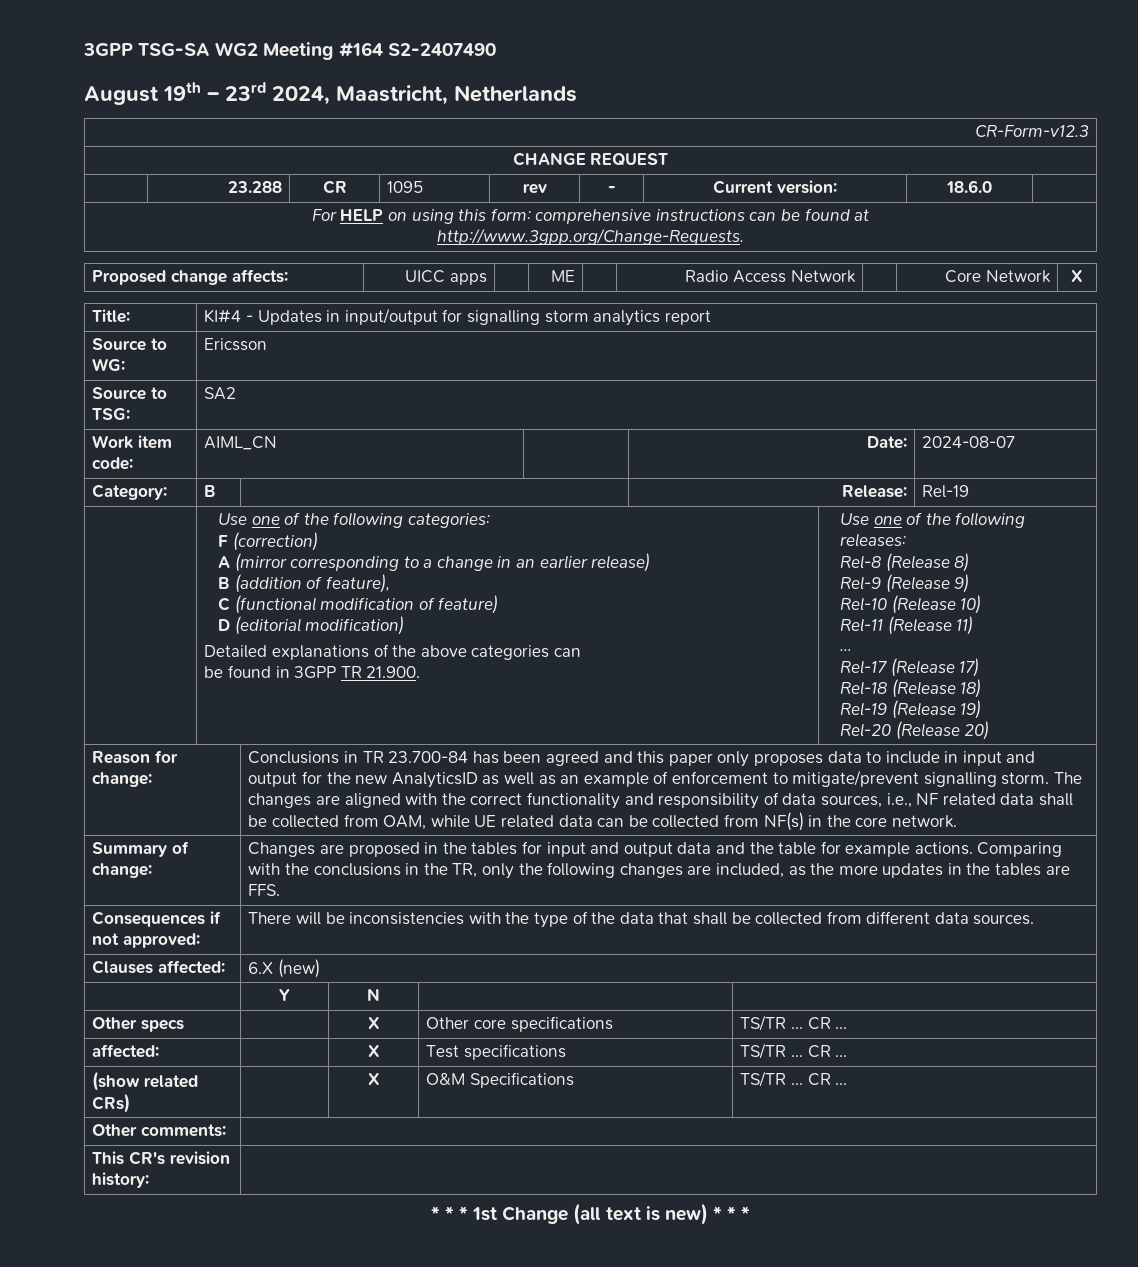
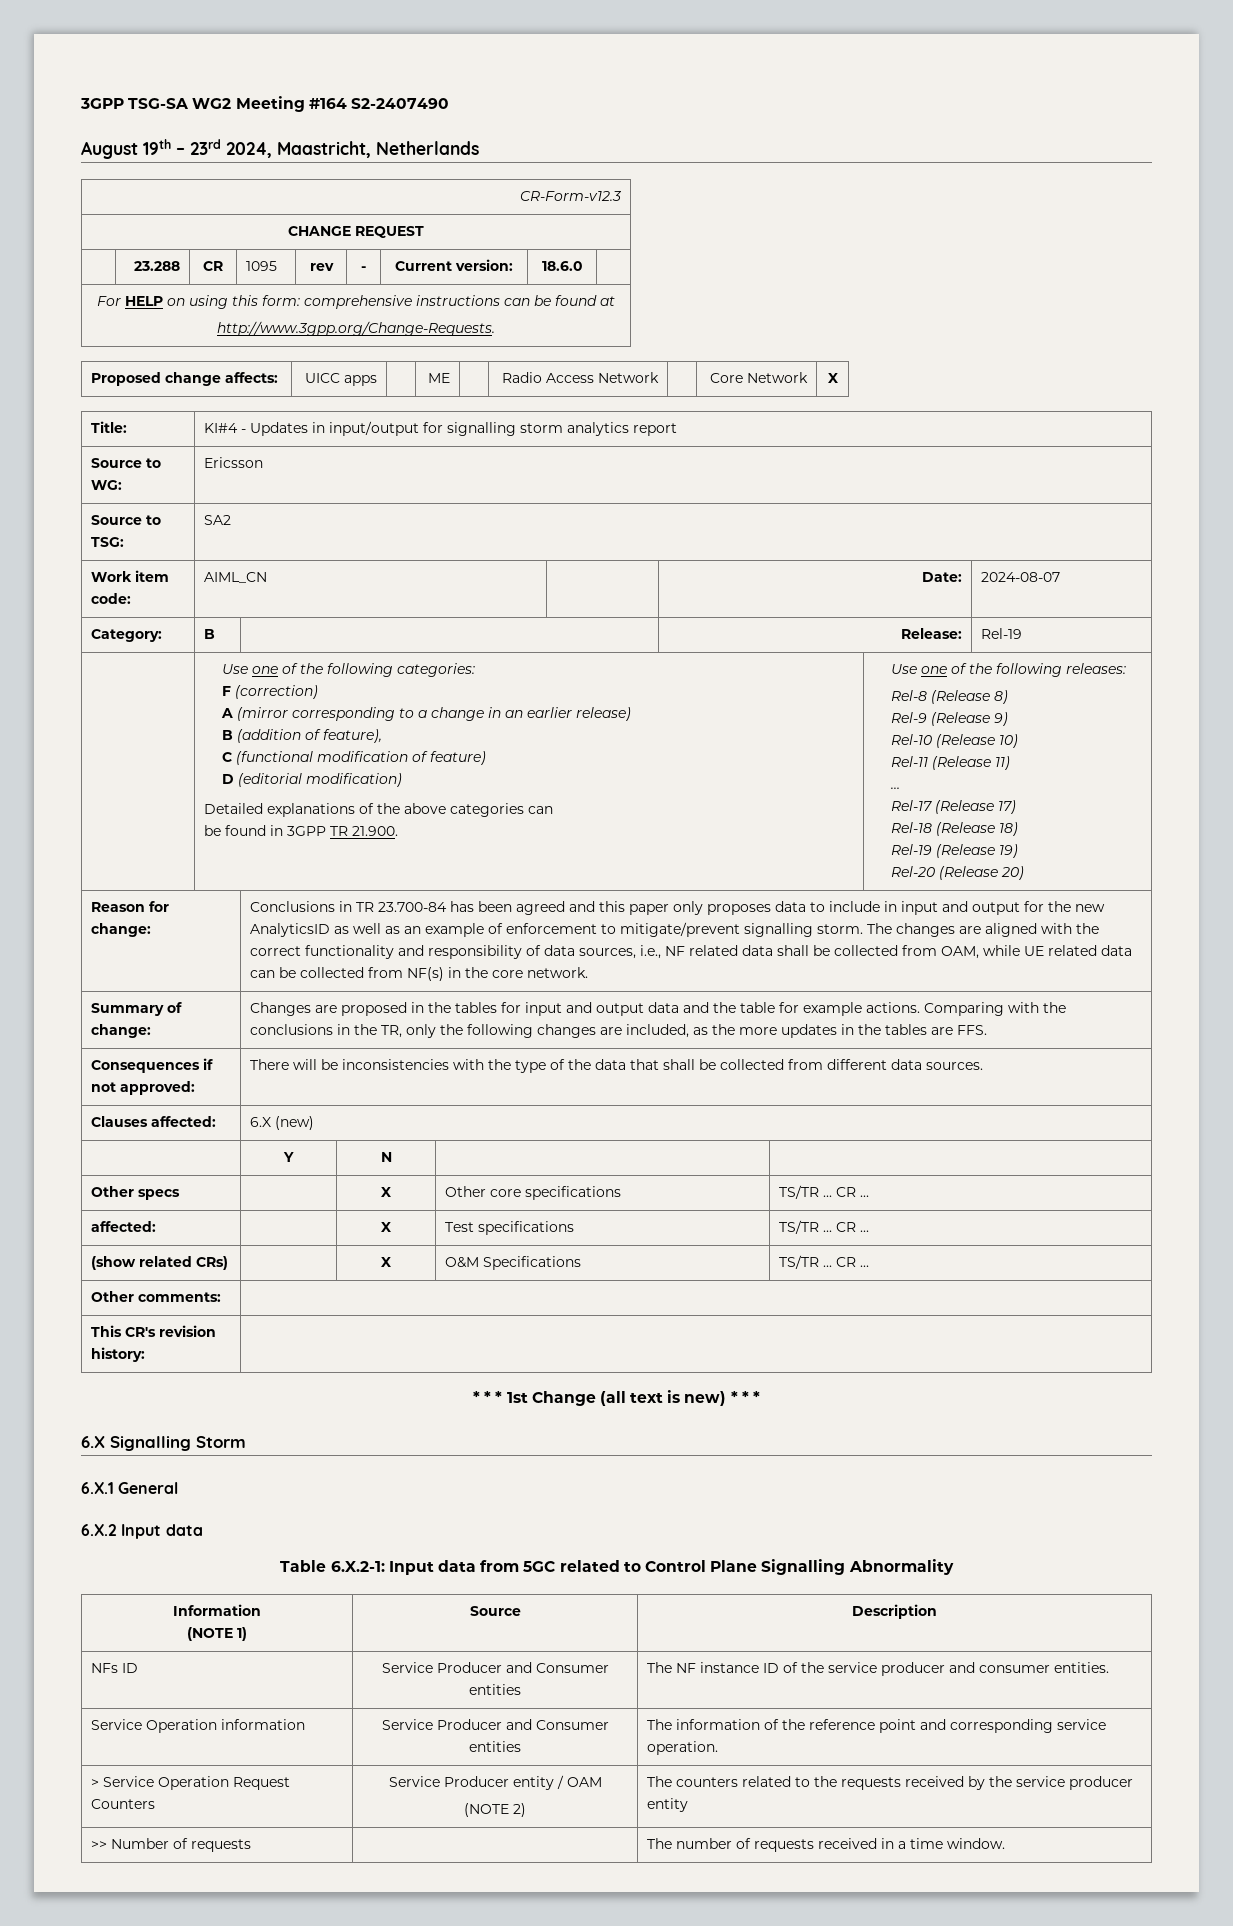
(751, 1213) none -> [81,1436,246,1451] [81,1482,179,1494] [81,1524,203,1539] [280,1559,954,1575] [173,1604,261,1616] [187,1627,247,1641] [469,1606,521,1616] [852,1604,937,1619] [91,1663,139,1673] [381,1662,609,1673] [469,1684,521,1695] [647,1662,1110,1676] [91,1719,306,1733] [381,1719,609,1730] [469,1741,521,1752] [647,1719,1107,1733] [647,1741,719,1755] [91,1776,291,1790] [91,1799,156,1809] [388,1775,602,1790] [464,1803,526,1817] [647,1776,1134,1790] [647,1798,689,1812] [91,1838,252,1852] [647,1838,1006,1852] // 6.X Signalling Storm // 6.X.1 General // 6.X.2 Input data // Table 6.X.2-1: Input data from 5GC related to Control Plane Signalling Abnormality // Information // (NOTE 1) | Source | Description // NFs ID | Service Producer and Consumer entities | The NF instance ID of the service producer and consumer entities. // Service Operation information | Service Producer and Consumer entities | The information of the reference point and corresponding service operation. // > Service Operation Request Counters | Service Producer entity / OAM // (NOTE 2) | The counters related to the requests received by the service producer entity // >> Number of requests | | The number of requests received in a time window.

